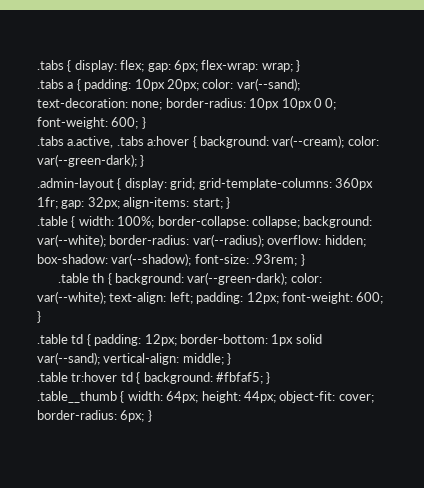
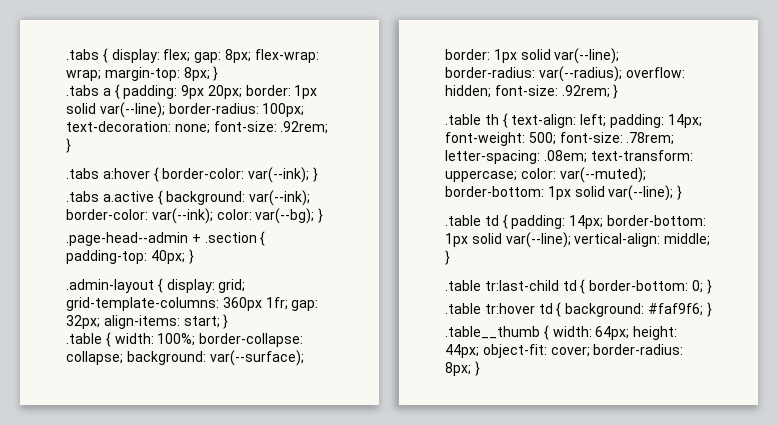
[173,60,198,72] 6px; -> [224,49,251,63] 8px;
(293, 67) none -> [104,67,210,81] margin-top: 8px;
[134,78,300,91] [37,98,337,110] [37,117,146,129] [37,135,379,148] [37,154,137,167] 10px 20px; color: var(--sand); text-decoration: none; border-radius: 10px 10px 0 0; font-weight: 600; } // .tabs a.active, .tabs a:hover { background: var(--cream); color: var(--green-dark); -> [181,85,318,99] [66,102,305,118] [66,121,329,134] [66,138,71,153] [66,167,318,183] [66,190,311,206] [66,208,324,224] [66,231,266,246] [66,250,185,264] 9px 20px; border: 1px solid var(--line); border-radius: 100px; text-decoration: none; font-size: .92rem; } // .tabs a:hover { border-color: var(--ink); } // .tabs a.active { background: var(--ink); border-color: var(--ink); color: var(--bg); } // .page-head--admin + .section { padding-top: 40px;
[37,234,366,247] [37,253,305,266] [57,272,322,285] [37,291,384,304] var(--white); border-radius: var(--radius); overflow: hidden; box-shadow: var(--shadow); font-size: .93rem; } // .table th { background: var(--green-dark); color: var(--white); text-align: left; padding: 12px; font-weight: 600; -> [209,350,304,366] [445,48,620,64] [445,66,685,82] [445,84,619,99] [445,113,702,128] [445,132,675,146] [445,150,693,164] [445,167,646,183] [445,185,674,201] var(--surface); border: 1px solid var(--line); border-radius: var(--radius); overflow: hidden; font-size: .92rem; } // .table th { text-align: left; padding: 14px; font-weight: 500; font-size: .78rem; letter-spacing: .08em; text-transform: uppercase; color: var(--muted); border-bottom: 1px solid var(--line);
[144,334,322,346] [37,352,100,365] 12px; border-bottom: 1px solid var(--sand); -> [569,215,706,229] [445,232,571,248] 14px; border-bottom: 1px solid var(--line);
(232, 359) none -> [445,279,712,294] // .table tr:last-child td { border-bottom: 0; }
[215,372,263,384] #fbfaf5; -> [647,303,703,316] #faf9f6;
[120,410,145,422] 6px; -> [445,362,471,376] 8px;

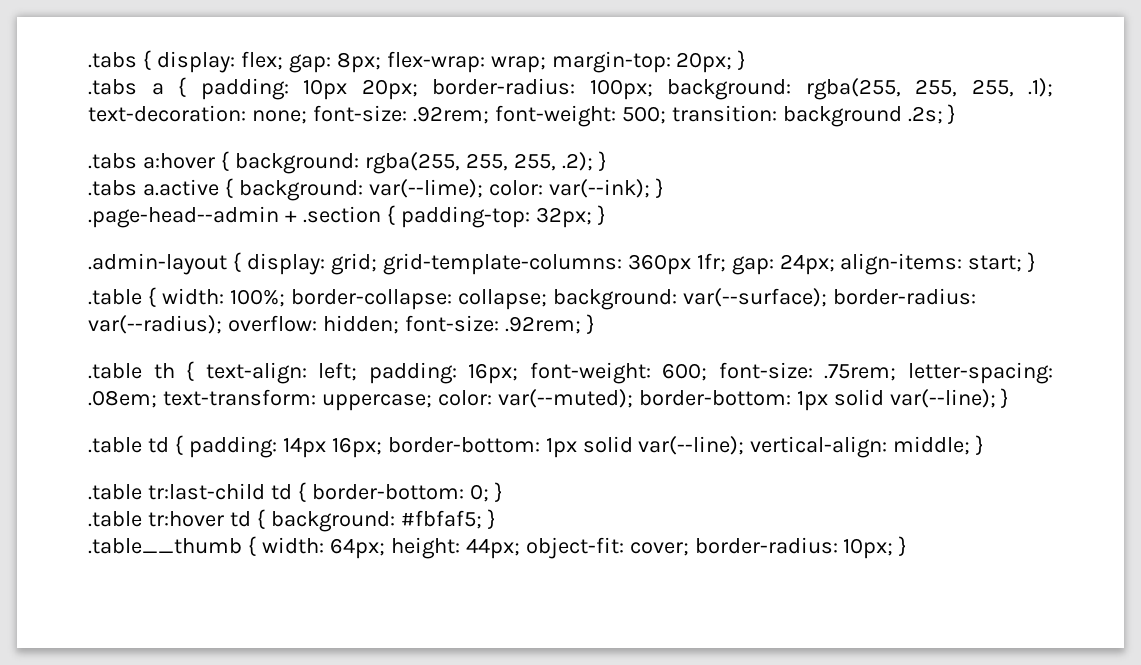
[183,67,210,81] 8px; -> [676,52,733,73] 20px;
[181,85,318,99] [66,102,305,118] [66,121,329,134] 9px 20px; border: 1px solid var(--line); border-radius: 100px; text-decoration: none; font-size: .92rem; -> [303,78,1053,100] [88,105,943,127] 10px 20px; border-radius: 100px; background: rgba(255, 255, 255, .1); text-decoration: none; font-size: .92rem; font-weight: 500; transition: background .2s;
[162,167,310,183] border-color: var(--ink); -> [234,152,593,174] background: rgba(255, 255, 255, .2);
[249,190,311,206] [66,208,315,224] var(--ink); border-color: var(--ink); color: var(--bg); -> [368,179,650,198] var(--lime); color: var(--ink);
[150,250,185,264] 40px; -> [535,207,592,228] 32px;
[66,315,100,329] 32px; -> [779,254,835,275] 24px;
[445,48,620,64] border: 1px solid var(--line); -> (827, 297) none
[667,114,702,128] [445,132,675,146] 14px; font-weight: 500; font-size: .78rem; -> [468,362,897,384] 16px; font-weight: 600; font-size: .75rem;
[569,215,604,229] 14px; -> [282,437,382,458] 14px 16px;
[647,303,703,316] #faf9f6; -> [400,510,482,529] #fbfaf5;
[445,362,471,376] 8px; -> [843,538,894,559] 10px;

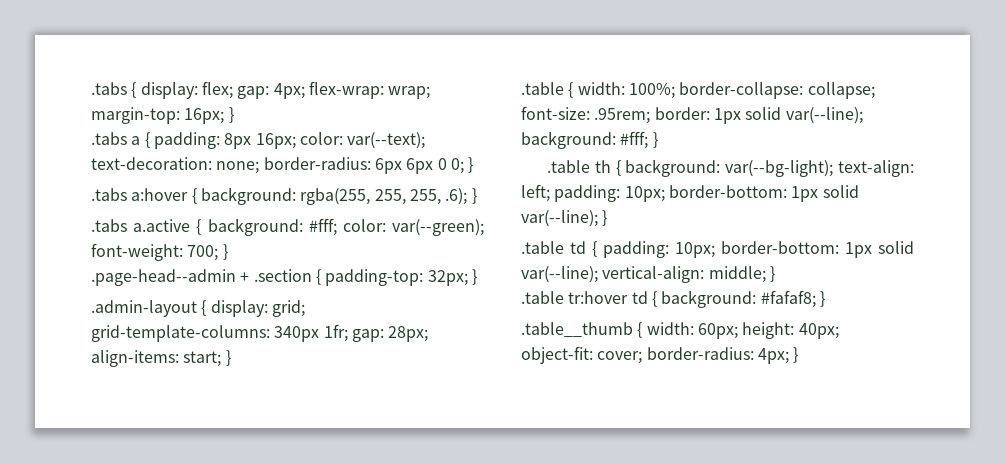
[336,52,381,73] 8px; -> [273,83,305,99] 4px;
[676,52,733,73] 20px; -> [184,108,225,124] 16px;
[303,78,1053,100] [88,105,943,127] 10px 20px; border-radius: 100px; background: rgba(255, 255, 255, .1); text-decoration: none; font-size: .92rem; font-weight: 500; transition: background .2s; -> [224,132,426,149] [91,157,464,174] 8px 16px; color: var(--text); text-decoration: none; border-radius: 6px 6px 0 0;
[561,152,593,171] .2); -> [445,188,468,205] .6);
[368,179,650,198] var(--lime); color: var(--ink); -> [308,218,485,236] [91,243,219,261] #fff; color: var(--green); font-weight: 700;
[627,254,691,275] 360px -> [274,326,320,342] 340px
[779,254,835,275] 24px; -> [388,326,429,342] 28px;
[552,288,976,310] [88,315,581,334] background: var(--surface); border-radius: var(--radius); overflow: hidden; font-size: .92rem; -> [521,106,863,124] [521,131,649,149] font-size: .95rem; border: 1px solid var(--line); background: #fff;
(195, 371) none -> [625,159,834,177] background: var(--bg-light);
[468,362,1053,384] [88,389,633,411] 16px; font-weight: 600; font-size: .75rem; letter-spacing: .08em; text-transform: uppercase; color: var(--muted); -> [624,186,665,202] 10px;
[282,437,382,458] 14px 16px; -> [675,242,715,258] 10px;
[88,482,503,503] // .table tr:last-child td { border-bottom: 0; } -> (775, 274) none
[400,510,482,529] #fbfaf5; -> [760,290,816,308] #fafaf8;
[329,537,520,559] 64px; height: 44px; -> [697,322,839,339] 60px; height: 40px;
[843,538,894,559] 10px; -> [757,348,789,364] 4px;

